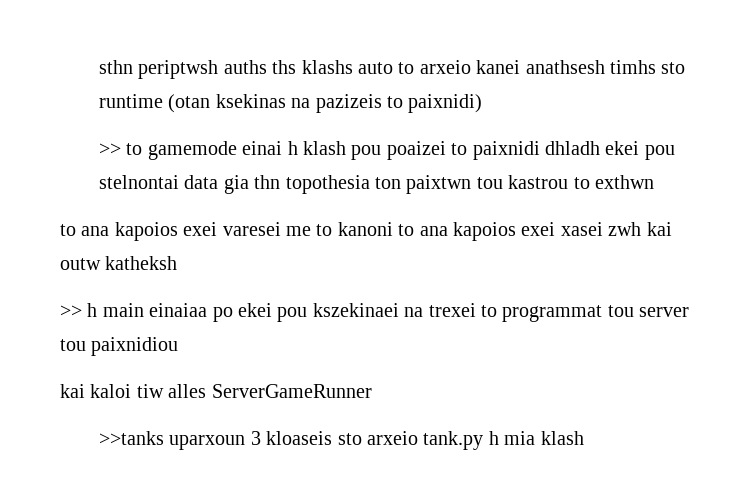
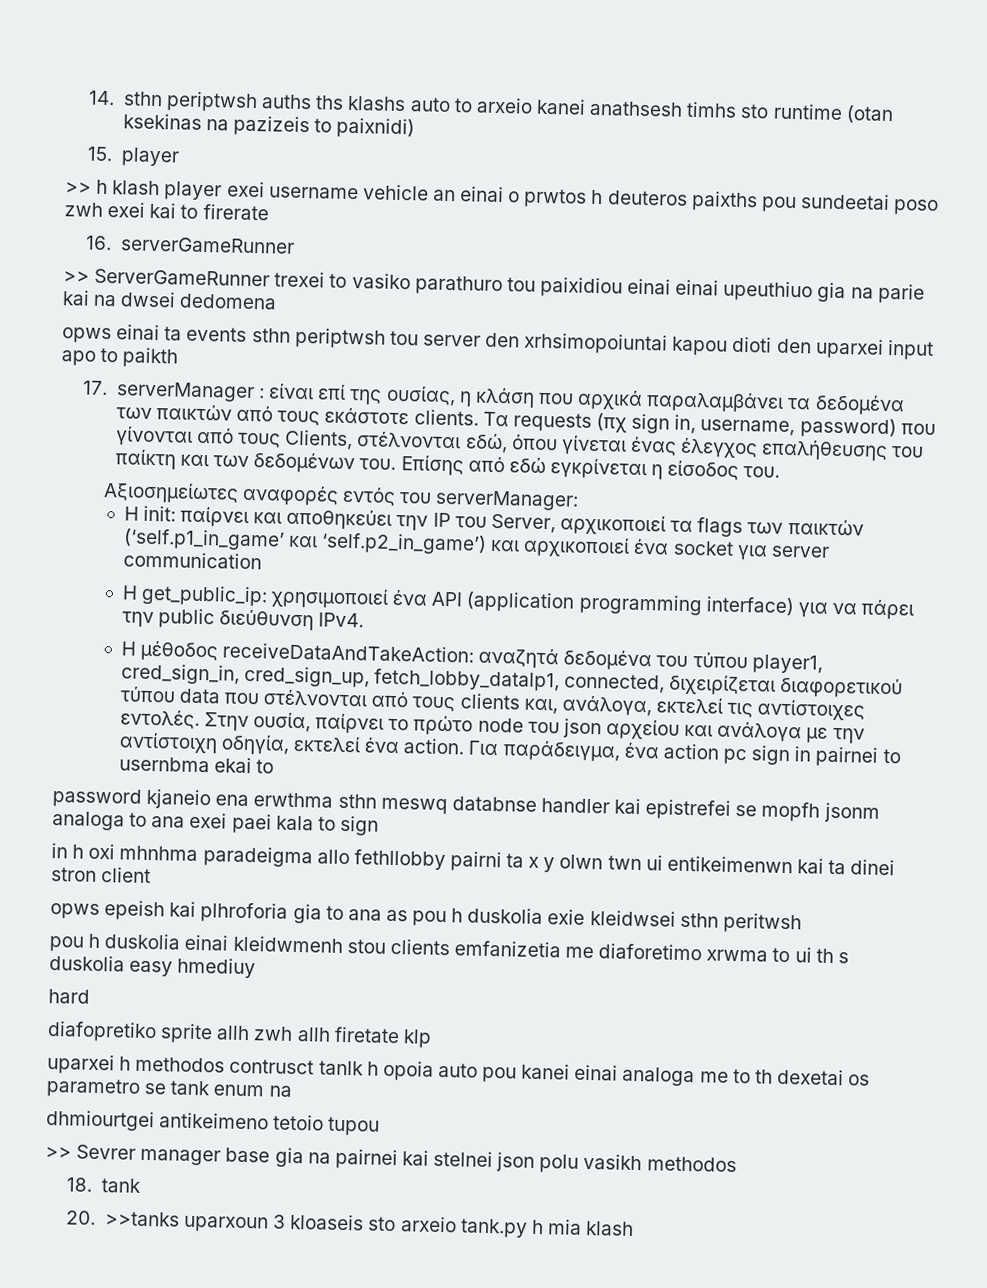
(98, 67) none -> [88,90,116,106] 14.
[98,141,675,160] [98,175,654,194] [60,222,672,241] [60,256,178,270] [60,303,690,322] [60,337,179,356] [60,384,372,398] >> to gamemode einai h klash pou poaizei to paixnidi dhladh ekei pou stelnontai data gia thn topothesia ton paixtwn tou kastrou to exthwn // to ana kapoios exei varesei me to kanoni to ana kapoios exei xasei zwh kai outw katheksh // >> h main einaiaa po ekei pou kszekinaei na trexei to programmat tou server tou paixnidiou // kai kaloi tiw alles ServerGameRunner // -> [87,146,180,167] [65,179,940,216] [64,202,269,221] [85,235,295,254] [63,268,925,304] [62,290,278,310] [62,324,934,360] [61,347,179,368] [83,380,905,416] [115,404,936,439] [114,426,925,462] [114,449,781,480] [102,481,580,511] [123,505,864,538] [122,528,830,561] [122,551,262,570] [121,584,915,620] [121,608,365,631] [120,640,823,674] [120,663,904,699] [119,686,866,721] [119,709,865,744] [118,732,901,767] [118,756,275,774] [52,788,880,823] [52,811,379,836] [51,843,896,876] [51,867,152,884] [50,900,802,934] [49,933,849,964] [49,955,257,979] [48,988,90,1004] [47,1020,432,1048] [47,1053,871,1087] [46,1077,292,1098] [46,1109,381,1136] [45,1144,737,1173] [66,1177,142,1193] [66,1210,97,1226] 15. player // >> h klash player exei username vehicle an einai o prwtos h deuteros paixths pou sundeetai poso zwh exei kai to firerate // 16. serverGameRunner // >> ServerGameRunner trexei to vasiko parathuro tou paixidiou einai einai upeuthiuo gia na parie kai na dwsei dedomena // opws einai ta events sthn periptwsh tou server den xrhsimopoiuntai kapou dioti den uparxei input apo to paikth // 17. serverManager : είναι επί της ουσίας, η κλάση που αρχικά παραλαμβάνει τα δεδομένα των παικτών από τους εκάστοτε clients. Τα requests (πχ sign in, username, password) που γίνονται από τους Clients, στέλνονται εδώ, όπου γίνεται ένας έλεγχος επαλήθευσης του παίκτη και των δεδομένων του. Επίσης από εδώ εγκρίνεται η είσοδος του. // Αξιοσημείωτες αναφορές εντός του serverManager: // Η init: παίρνει και αποθηκεύει την IP του Server, αρχικοποιεί τα flags των παικτών (‘self.p1_in_game’ και ‘self.p2_in_game’) και αρχικοποιεί ένα socket για server communication // Η get_public_ip: χρησιμοποιεί ένα API (application programming interface) για να πάρει την public διεύθυνση IPv4. // Η μέθοδος receiveDataAndTakeAction: αναζητά δεδομένα του τύπου player1, cred_sign_in, cred_sign_up, fetch_lobby_datalp1, connected, διχειρίζεται διαφορετικού τύπου data που στέλνονται από τους clients και, ανάλογα, εκτελεί τις αντίστοιχες εντολές. Στην ουσία, παίρνει το πρώτο node του json αρχείου και ανάλογα με την αντίστοιχη οδηγία, εκτελεί ένα action. Για παράδειγμα, ένα action pc sign in pairnei to usernbma ekai to // password kjaneio ena erwthma sthn meswq databnse handler kai epistrefei se mopfh jsonm analoga to ana exei paei kala to sign // in h oxi mhnhma paradeigma allo fethllobby pairni ta x y olwn twn ui entikeimenwn kai ta dinei stron client // opws epeish kai plhroforia gia to ana as pou h duskolia exie kleidwsei sthn peritwsh // pou h duskolia einai kleidwmenh stou clients emfanizetia me diaforetimo xrwma to ui th s duskolia easy hmediuy // hard // diafopretiko sprite allh zwh allh firetate klp // uparxei h methodos contrusct tanlk h opoia auto pou kanei einai analoga me to th dexetai os parametro se tank enum na // dhmiourtgei antikeimeno tetoio tupou // >> Sevrer manager base gia na pairnei kai stelnei json polu vasikh methodos // 18. tank // 20.

